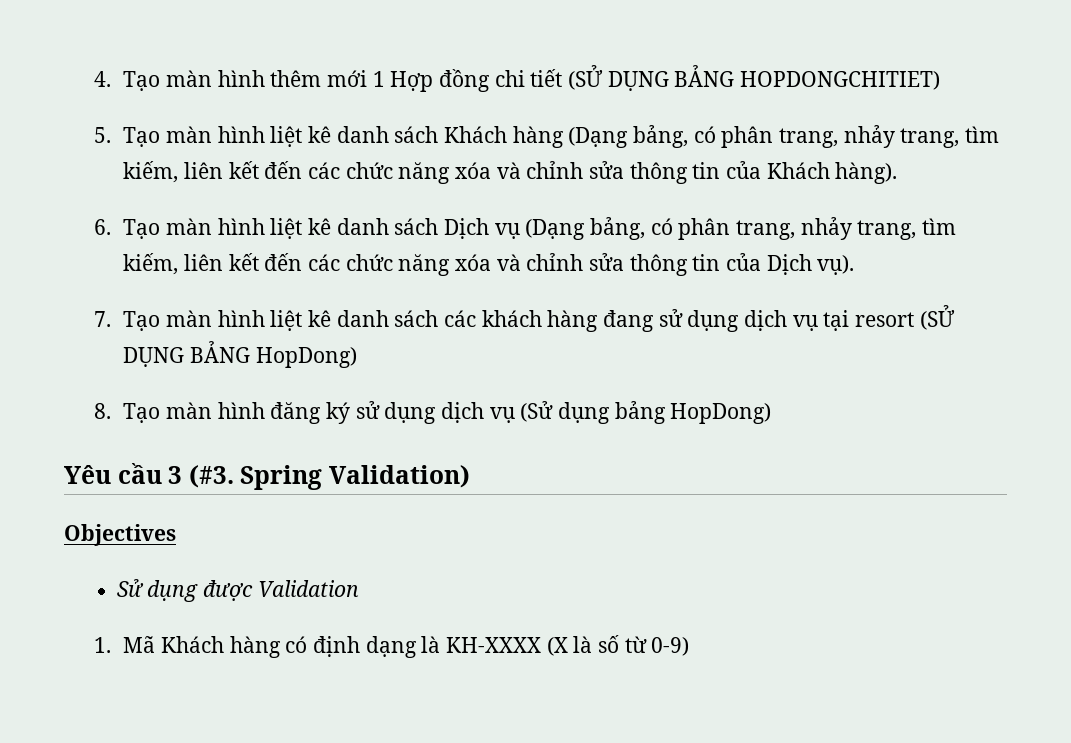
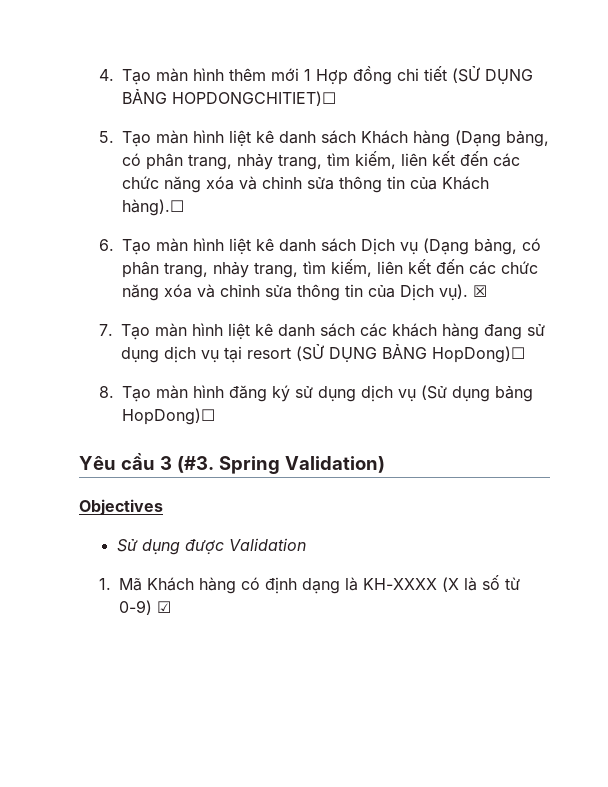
[740,71,941,90] HOPDONGCHITIET) -> [172,91,337,106] HOPDONGCHITIET)☐
[835,162,898,184] hàng). -> [122,199,185,216] hàng).☐
(855, 265) none -> [473,285,488,297] ☒
[255,347,357,368] HopDong) -> [432,346,526,363] HopDong)☐
[670,403,772,424] HopDong) -> [122,408,216,425] HopDong)☐
(690, 646) none -> [157,601,172,613] ☑

